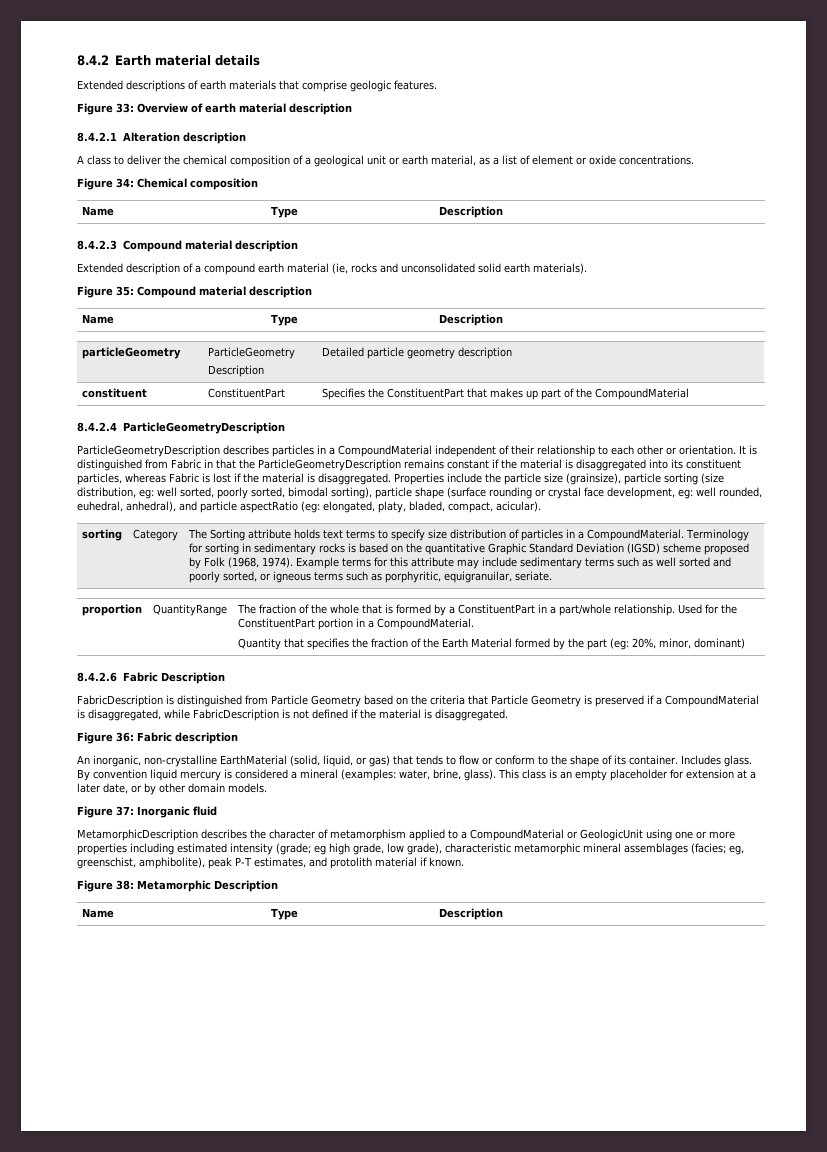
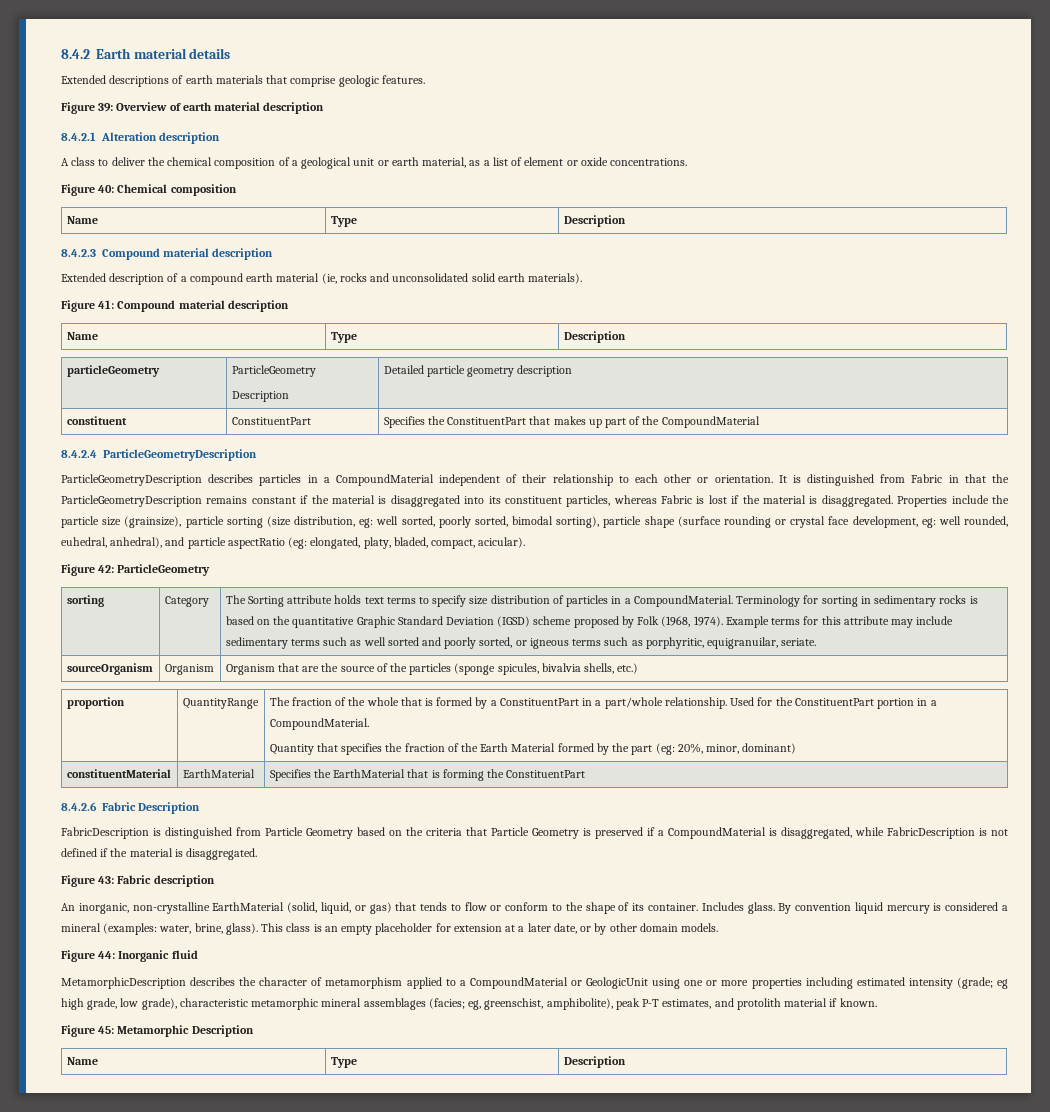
[116,103,134,113] 33: -> [98,103,114,112] 39:
[116,178,134,188] 34: -> [98,185,115,193] 40:
[116,286,134,296] 35: -> [98,300,115,309] 41:
(541, 506) none -> [61,564,211,576] // Figure 42: ParticleGeometry
(553, 576) none -> [66,663,153,675] [164,664,214,675] [225,663,639,675] // sourceOrganism | Organism | Organism that are the source of the particles (sponge spicules, bivalvia shells, etc.)
(746, 643) none -> [66,769,171,778] [182,769,255,778] [269,769,586,781] // constituentMaterial | EarthMaterial | Specifies the EarthMaterial that is forming the ConstituentPart
[116,732,134,742] 36: -> [98,876,115,884] 43:
[116,806,134,816] 37: -> [98,951,116,959] 44:
[116,880,134,890] 38: -> [98,1026,115,1034] 45:

